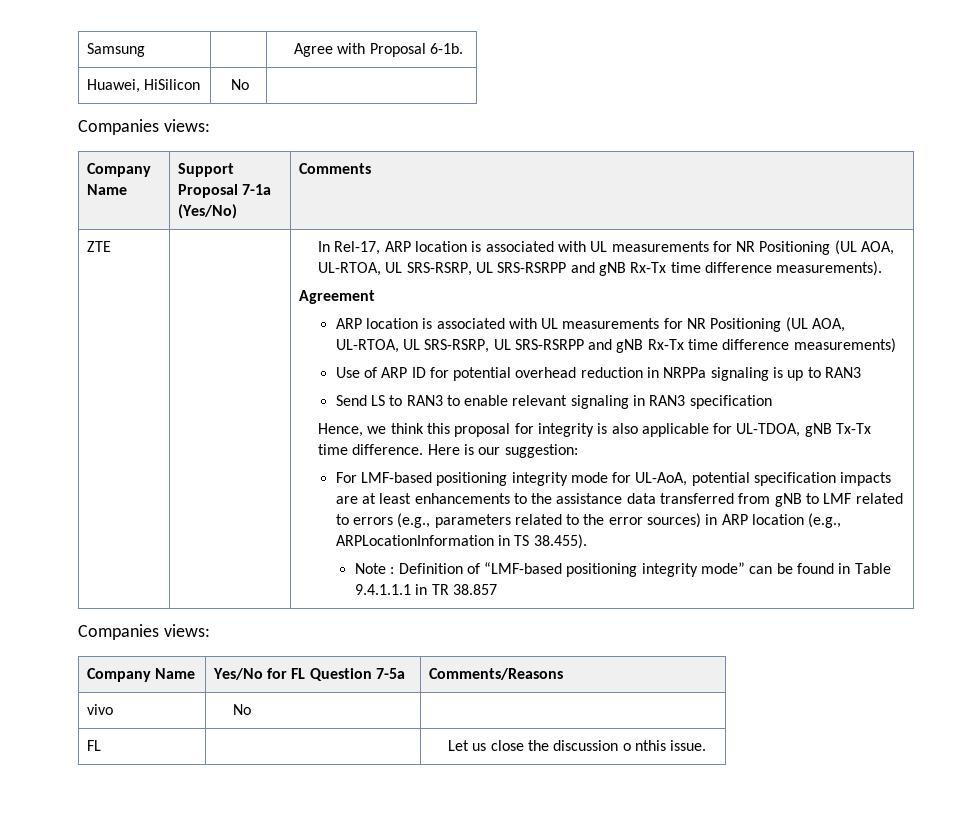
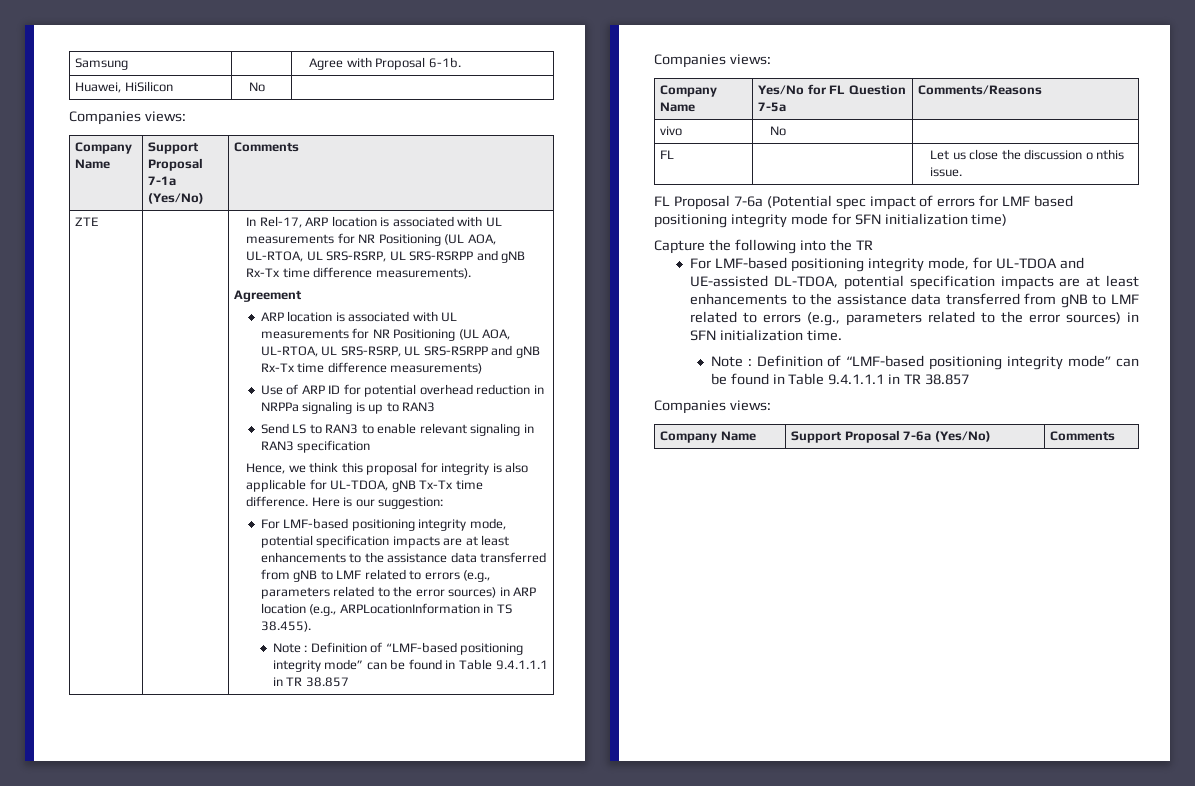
[570,472,688,486] mode for UL-AoA, -> [469,518,506,530] mode,
(707, 745) none -> [654,195,1074,210] [654,213,1008,228] [654,239,873,254] [690,257,1084,272] [690,275,1139,290] [690,293,1139,308] [690,311,1139,326] [690,329,843,341] [710,355,1139,370] [710,373,970,385] [654,400,771,414] [660,431,756,443] [791,430,991,443] [1050,431,1116,441] // FL Proposal 7-6a (Potential spec impact of errors for LMF based positioning integrity mode for SFN initialization time) // Capture the following into the TR // For LMF-based positioning integrity mode, for UL-TDOA and UE-assisted DL-TDOA, potential specification impacts are at least enhancements to the assistance data transferred from gNB to LMF related to errors (e.g., parameters related to the error sources) in SFN initialization time. // Note : Definition of “LMF-based positioning integrity mode” can be found in Table 9.4.1.1.1 in TR 38.857 // Companies views: // Company Name | Support Proposal 7-6a (Yes/No) | Comments

